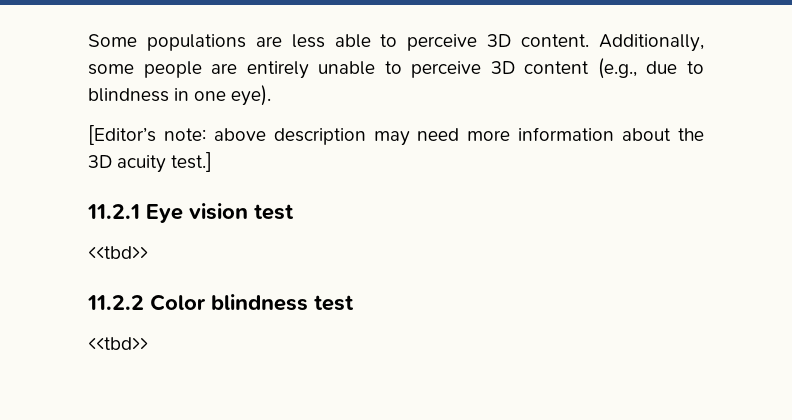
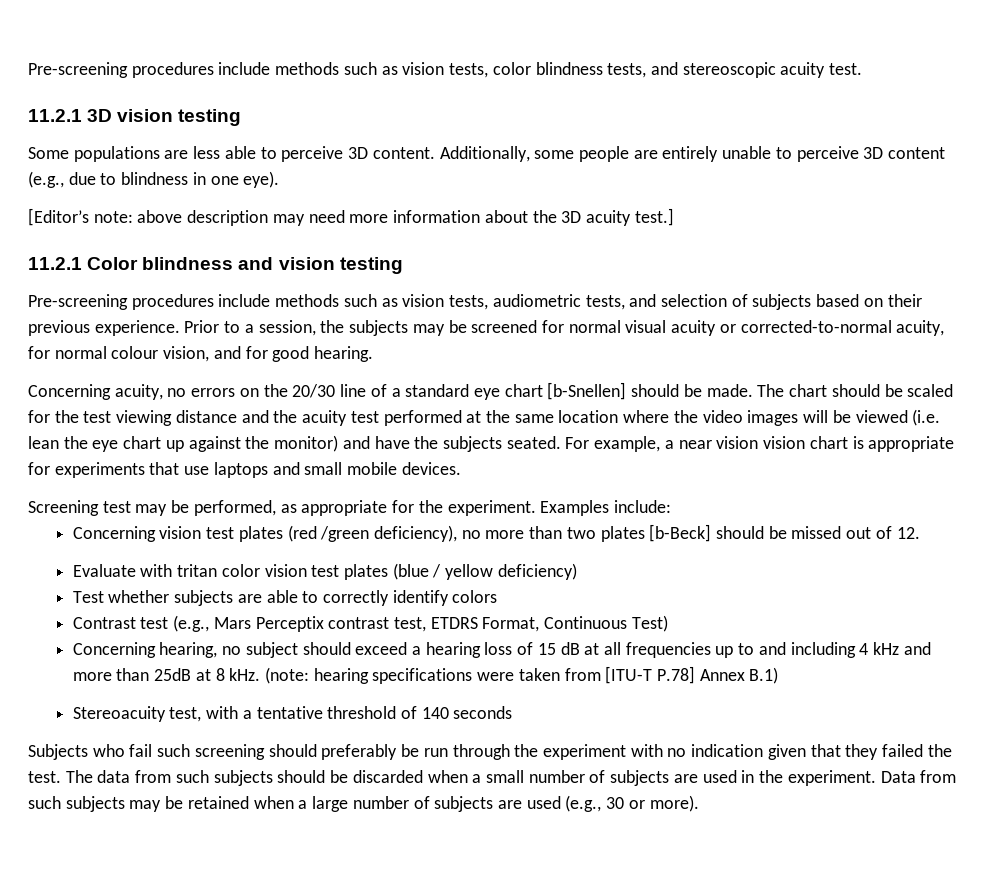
(88, 40) none -> [28,62,863,78] [28,109,242,126] Pre-screening procedures include methods such as vision tests, color blindness tests, and stereoscopic acuity test. // 11.2.1 3D vision testing //
[146,203,294,223] [88,246,148,259] [87,294,354,311] [88,337,148,350] Eye vision test // <<tbd>> // 11.2.2 Color blindness test // <<tbd>> -> [87,257,403,274] [28,294,922,310] [28,320,945,336] [28,346,374,362] [28,382,954,400] [28,409,941,426] [28,435,955,452] [28,462,461,478] [28,500,671,516] [72,524,920,542] [72,563,577,580] [72,590,498,606] [72,615,668,632] [72,642,931,658] [72,666,779,684] [72,706,513,722] [28,744,952,760] [28,770,957,786] [28,795,699,812] Color blindness and vision testing // Pre-screening procedures include methods such as vision tests, audiometric tests, and selection of subjects based on their previous experience. Prior to a session, the subjects may be screened for normal visual acuity or corrected-to-normal acuity, for normal colour vision, and for good hearing. // Concerning acuity, no errors on the 20/30 line of a standard eye chart [b-Snellen] should be made. The chart should be scaled for the test viewing distance and the acuity test performed at the same location where the video images will be viewed (i.e. lean the eye chart up against the monitor) and have the subjects seated. For example, a near vision vision chart is appropriate for experiments that use laptops and small mobile devices. // Screening test may be performed, as appropriate for the experiment. Examples include: // Concerning vision test plates (red /green deficiency), no more than two plates [b-Beck] should be missed out of 12. // Evaluate with tritan color vision test plates (blue / yellow deficiency) // Test whether subjects are able to correctly identify colors // Contrast test (e.g., Mars Perceptix contrast test, ETDRS Format, Continuous Test) // Concerning hearing, no subject should exceed a hearing loss of 15 dB at all frequencies up to and including 4 kHz and more than 25dB at 8 kHz. (note: hearing specifications were taken from [ITU-T P.78] Annex B.1) // Stereoacuity test, with a tentative threshold of 140 seconds // Subjects who fail such screening should preferably be run through the experiment with no indication given that they failed the test. The data from such subjects should be discarded when a small number of subjects are used in the experiment. Data from such subjects may be retained when a large number of subjects are used (e.g., 30 or more).

